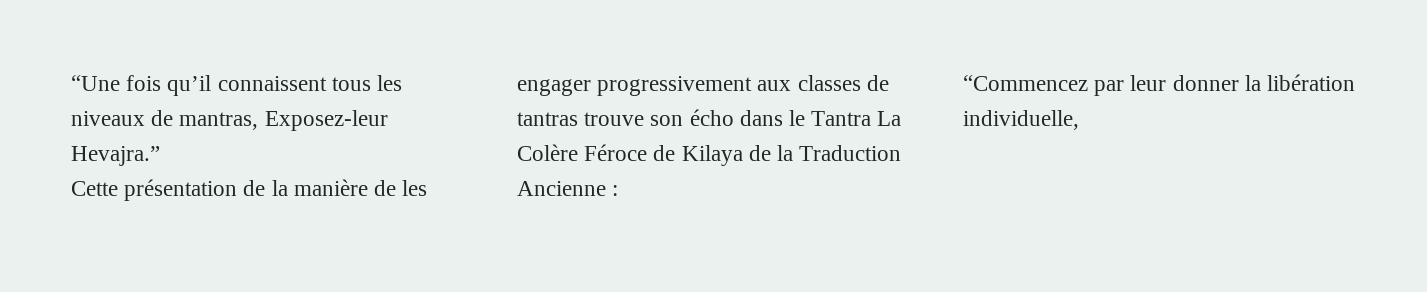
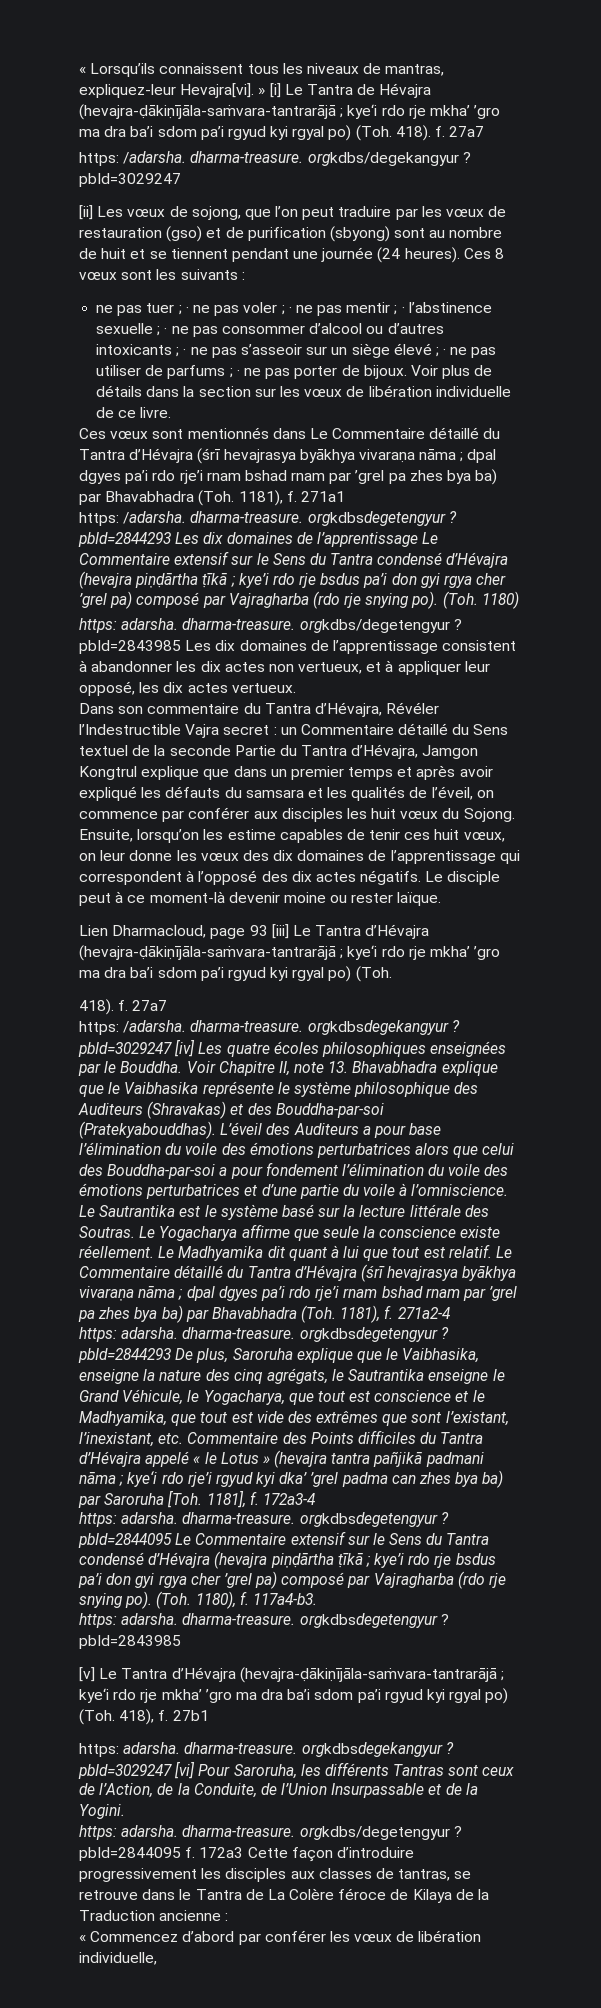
[71,75,212,96] “Une fois qu’il -> [79,63,156,77] « Lorsqu’ils
[264,110,388,131] [71,146,160,166] [71,179,428,201] [517,75,889,96] [517,109,734,126] Exposez-leur Hevajra.” // Cette présentation de la manière de les engager progressivement aux classes de tantras trouve son écho -> [79,83,432,98] [79,104,501,120] [79,125,485,141] [79,151,471,166] [79,173,181,187] [79,205,507,220] [79,226,503,242] [79,247,505,263] [79,269,245,280] [96,302,492,316] [96,323,444,337] [96,343,497,358] [96,365,493,379] [96,385,511,397] [96,407,172,418] [79,427,501,439] [79,448,497,464] [79,469,498,485] [79,490,345,506] [79,511,457,526] [78,532,439,547] [79,551,509,568] [79,571,507,589] [79,591,519,609] [79,618,462,633] [79,640,517,654] [79,660,490,675] [79,681,296,696] [79,702,440,717] [79,723,509,738] [79,744,479,759] [79,765,493,780] [79,786,494,801] [79,807,515,822] [79,829,505,843] [79,850,520,864] [79,870,501,885] [79,891,442,906] [79,924,430,939] [79,945,501,961] [79,966,392,982] [79,999,168,1015] [79,1020,460,1035] [78,1039,507,1057] [78,1061,498,1076] [79,1081,479,1097] [78,1101,384,1119] [79,1121,442,1139] [79,1142,515,1158] [79,1162,509,1179] [79,1183,509,1199] [79,1204,489,1220] [79,1224,501,1241] [79,1244,513,1261] [79,1264,517,1282] [79,1286,518,1301] [78,1305,450,1323] [79,1327,449,1342] [78,1348,480,1363] [79,1368,505,1384] [79,1389,485,1405] [79,1411,509,1426] [79,1430,484,1447] [79,1450,484,1468] [79,1470,504,1488] [78,1490,315,1508] [79,1512,449,1527] [78,1531,490,1548] [79,1551,496,1569] [78,1571,507,1589] [79,1591,317,1609] [79,1613,449,1628] [79,1635,181,1649] [79,1667,504,1683] [79,1688,509,1704] [79,1709,209,1725] [79,1742,454,1757] [78,1761,515,1779] [79,1783,478,1798] [79,1804,125,1819] [79,1825,462,1840] [79,1847,414,1862] [79,1868,472,1882] [79,1890,138,1900] expliquez-leur Hevajra[vi]. » [i] Le Tantra de Hévajra (hevajra-ḍākiṇījāla-saṁvara-tantrarājā ; kye‘i rdo rje mkha’ ’gro ma dra ba’i sdom pa’i rgyud kyi rgyal po) (Toh. 418). f. 27a7 // https: /adarsha. dharma-treasure. orgkdbs/degekangyur ? pbId=3029247 // [ii] Les vœux de sojong, que l’on peut traduire par les vœux de restauration (gso) et de purification (sbyong) sont au nombre de huit et se tiennent pendant une journée (24 heures). Ces 8 vœux sont les suivants : // ne pas tuer ; · ne pas voler ; · ne pas mentir ; · l’abstinence sexuelle ; · ne pas consommer d’alcool ou d’autres intoxicants ; · ne pas s’asseoir sur un siège élevé ; · ne pas utiliser de parfums ; · ne pas porter de bijoux. Voir plus de détails dans la section sur les vœux de libération individuelle de ce livre. // Ces vœux sont mentionnés dans Le Commentaire détaillé du Tantra d’Hévajra (śrī hevajrasya byākhya vivaraṇa nāma ; dpal dgyes pa’i rdo rje’i rnam bshad rnam par ’grel pa zhes bya ba) par Bhavabhadra (Toh. 1181), f. 271a1 // https: /adarsha. dharma-treasure. orgkdbsdegetengyur ? pbId=2844293 Les dix domaines de l’apprentissage Le Commentaire extensif sur le Sens du Tantra condensé d’Hévajra (hevajra piṇḍārtha ṭīkā ; kye’i rdo rje bsdus pa’i don gyi rgya cher ’grel pa) composé par Vajragharba (rdo rje snying po). (Toh. 1180) // https: adarsha. dharma-treasure. orgkdbs/degetengyur ? pbId=2843985 Les dix domaines de l’apprentissage consistent à abandonner les dix actes non vertueux, et à appliquer leur opposé, les dix actes vertueux. // Dans son commentaire du Tantra d’Hévajra, Révéler l’Indestructible Vajra secret : un Commentaire détaillé du Sens textuel de la seconde Partie du Tantra d’Hévajra, Jamgon Kongtrul explique que dans un premier temps et après avoir expliqué les défauts du samsara et les qualités de l’éveil, on commence par conférer aux disciples les huit vœux du Sojong. Ensuite, lorsqu’on les estime capables de tenir ces huit vœux, on leur donne les vœux des dix domaines de l’apprentissage qui correspondent à l’opposé des dix actes négatifs. Le disciple peut à ce moment-là devenir moine ou rester laïque. // Lien Dharmacloud, page 93 [iii] Le Tantra d’Hévajra (hevajra-ḍākiṇījāla-saṁvara-tantrarājā ; kye‘i rdo rje mkha’ ’gro ma dra ba’i sdom pa’i rgyud kyi rgyal po) (Toh. // 418). f. 27a7 // https: /adarsha. dharma-treasure. orgkdbsdegekangyur ? pbId=3029247 [iv] Les quatre écoles philosophiques enseignées par le Bouddha. Voir Chapitre II, note 13. Bhavabhadra explique que le Vaibhasika représente le système philosophique des Auditeurs (Shravakas) et des Bouddha-par-soi (Pratekyabouddhas). L’éveil des Auditeurs a pour base l’élimination du voile des émotions perturbatrices alors que celui des Bouddha-par-soi a pour fondement l’élimination du voile des émotions perturbatrices et d’une partie du voile à l’omniscience. Le Sautrantika est le système basé sur la lecture littérale des Soutras. Le Yogacharya affirme que seule la conscience existe réellement. Le Madhyamika dit quant à lui que tout est relatif. Le Commentaire détaillé du Tantra d’Hévajra (śrī hevajrasya byākhya vivaraṇa nāma ; dpal dgyes pa’i rdo rje’i rnam bshad rnam par ’grel pa zhes bya ba) par Bhavabhadra (Toh. 1181), f. 271a2-4 // https: adarsha. dharma-treasure. orgkdbsdegetengyur ? pbId=2844293 De plus, Saroruha explique que le Vaibhasika, enseigne la nature des cinq agrégats, le Sautrantika enseigne le Grand Véhicule, le Yogacharya, que tout est conscience et le Madhyamika, que tout est vide des extrêmes que sont l’existant, l’inexistant, etc. Commentaire des Points difficiles du Tantra d’Hévajra appelé « le Lotus » (hevajra tantra pañjikā padmani nāma ; kye‘i rdo rje’i rgyud kyi dka’ ’grel padma can zhes bya ba) par Saroruha [Toh. 1181], f. 172a3-4 // https: adarsha. dharma-treasure. orgkdbsdegetengyur ? pbId=2844095 Le Commentaire extensif sur le Sens du Tantra condensé d’Hévajra (hevajra piṇḍārtha ṭīkā ; kye’i rdo rje bsdus pa’i don gyi rgya cher ’grel pa) composé par Vajragharba (rdo rje snying po). (Toh. 1180), f. 117a4-b3. // https: adarsha. dharma-treasure. orgkdbsdegetengyur ? pbId=2843985 // [v] Le Tantra d’Hévajra (hevajra-ḍākiṇījāla-saṁvara-tantrarājā ; kye‘i rdo rje mkha’ ’gro ma dra ba’i sdom pa’i rgyud kyi rgyal po) (Toh. 418), f. 27b1 // https: adarsha. dharma-treasure. orgkdbsdegekangyur ? pbId=3029247 [vi] Pour Saroruha, les différents Tantras sont ceux de l’Action, de la Conduite, de l’Union Insurpassable et de la Yogini. // https: adarsha. dharma-treasure. orgkdbs/degetengyur ? pbId=2844095 f. 172a3 Cette façon d’introduire progressivement les disciples aux classes de tantras, se retrouve
(872, 118) none -> [245,1889,264,1900] de
[584,144,648,161] Féroce -> [338,1888,387,1900] féroce
[517,181,619,196] [963,75,1261,96] Ancienne : // “Commencez par leur donner la -> [159,1910,229,1921] [79,1930,415,1945] ancienne : // « Commencez d’abord par conférer les vœux de

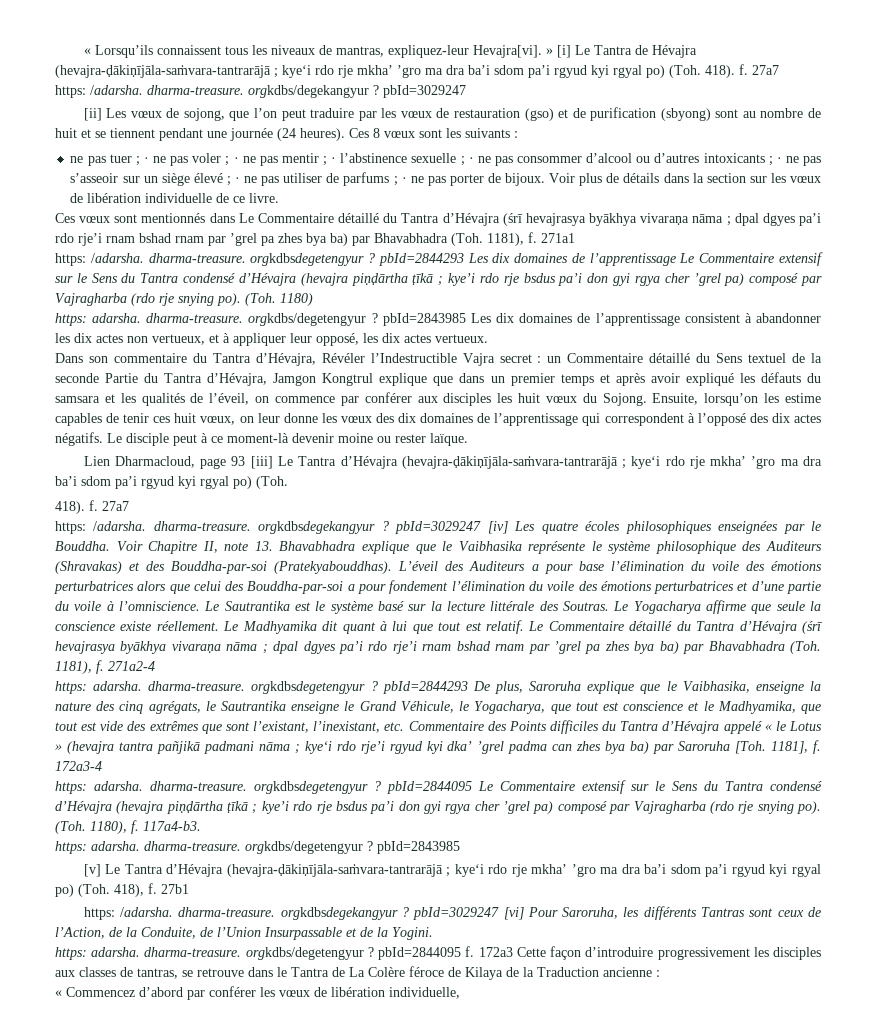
[299,1613,438,1628] orgkdbsdegetengyur -> [245,841,363,854] orgkdbs/degetengyur
[123,1742,181,1754] adarsha. -> [119,907,173,917] /adarsha.

